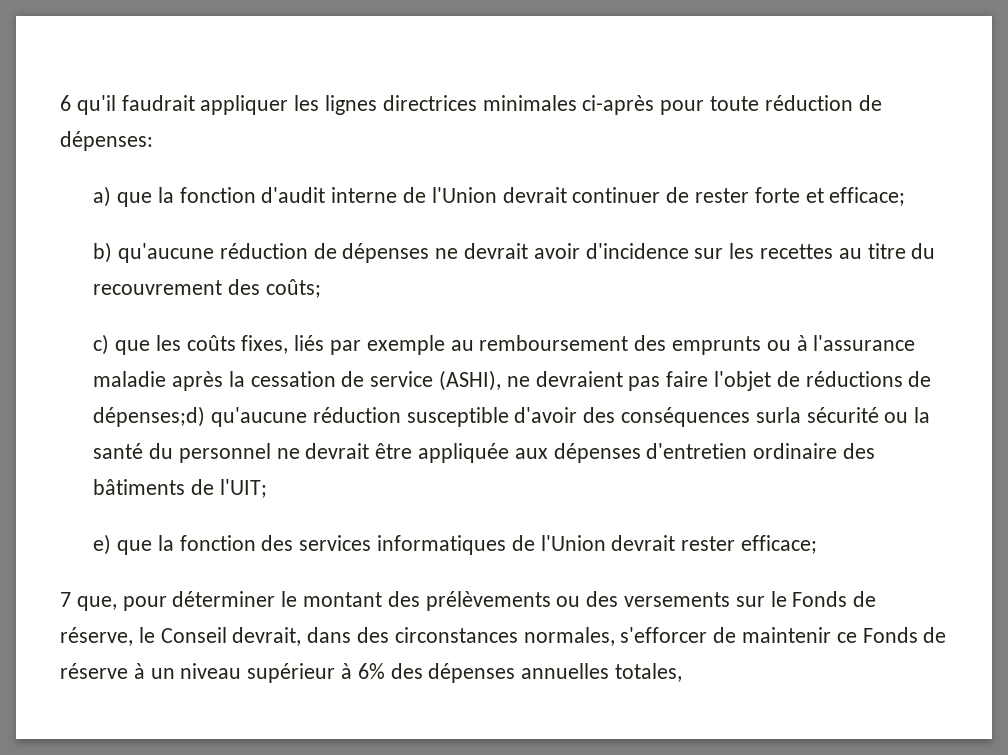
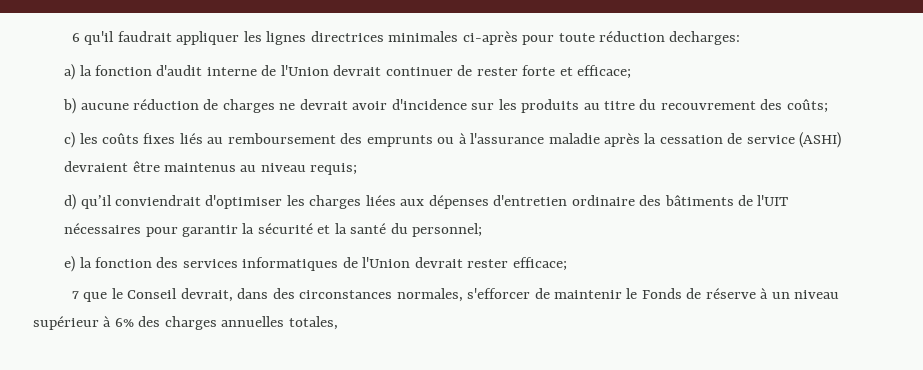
[858,95,882,111] [60,131,153,151] de dépenses: -> [669,31,741,45] decharges:
[117,192,153,207] que -> (76, 72) none
[118,243,430,263] qu'aucune réduction de dépenses -> [80,99,275,113] aucune réduction de charges
[760,244,834,259] recettes -> [521,99,580,113] produits
[115,340,151,355] que -> (76, 140) none
[241,335,445,355] fixes, liés par exemple -> [143,133,203,144] fixes liés
[439,370,932,391] [93,406,931,427] [93,443,510,463] (ASHI), ne devraient pas faire l'objet de réductions de dépenses;d) qu'aucune réduction susceptible d'avoir des conséquences surla sécurité ou la santé du personnel ne devrait être appliquée -> [799,132,842,148] [64,161,358,175] [64,194,396,210] (ASHI) devraient être maintenus au niveau requis; // d) qu’il conviendrait d'optimiser les charges liées
[219,479,267,498] l'UIT; -> [757,195,789,206] [64,223,483,237] l'UIT nécessaires pour garantir la sécurité et la santé du personnel;
[117,540,153,555] que -> (76, 264) none
[76,591,877,611] [60,627,133,646] que, pour déterminer le montant des prélèvements ou des versements sur le Fonds de réserve, -> [83,292,108,302] que
[836,632,857,643] ce -> [626,288,638,299] le
[428,663,516,683] dépenses -> [164,316,217,330] charges

